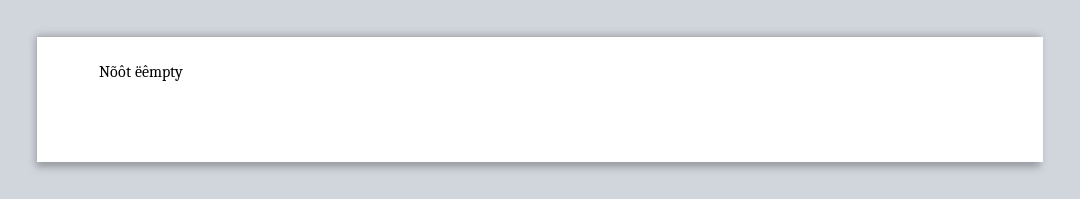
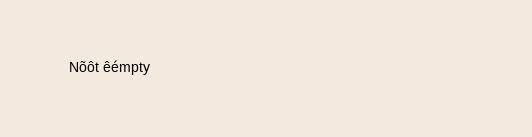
[135,65,184,81] ëêmpty -> [103,60,150,75] êémpty

